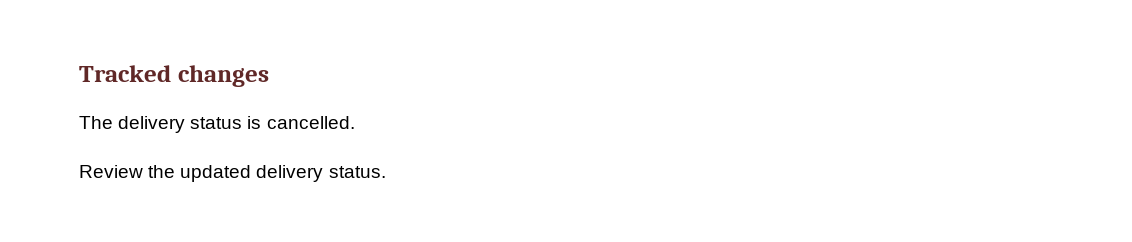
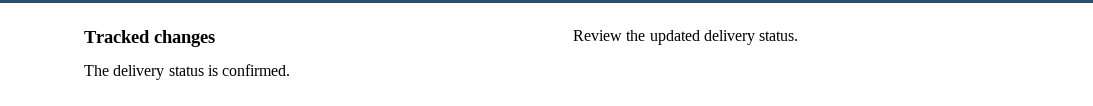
[266,116,355,129] cancelled. -> [222,64,291,76] confirmed.

